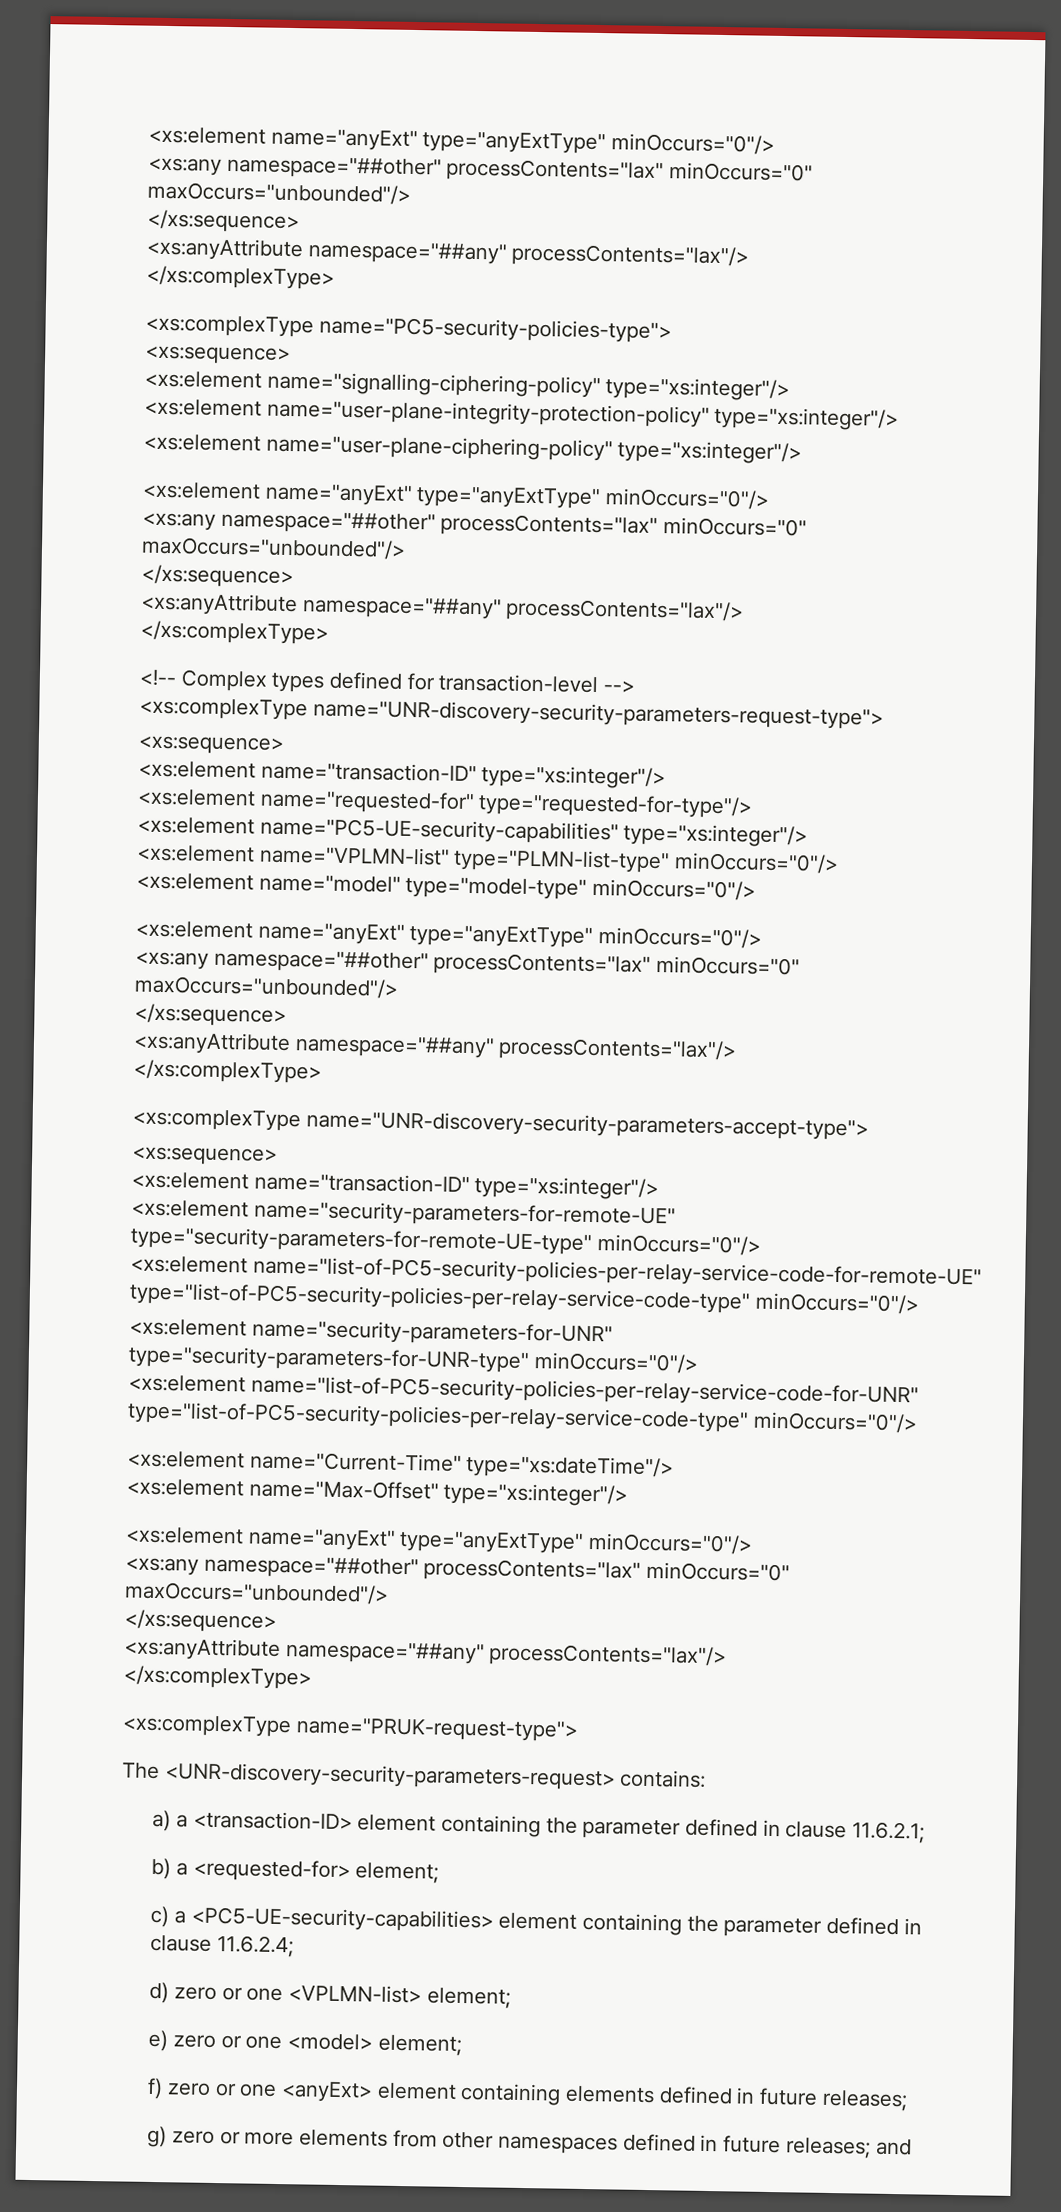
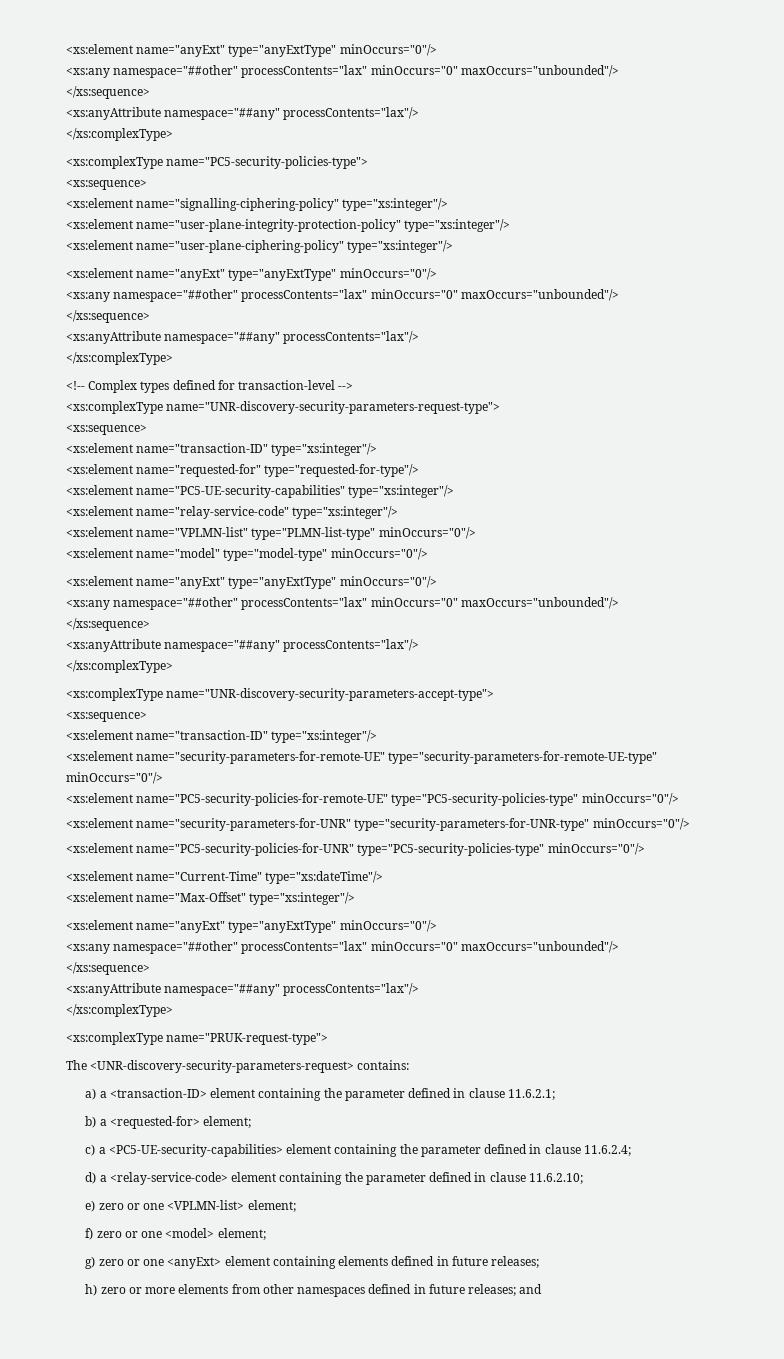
(809, 835) none -> [66,506,399,519] // <xs:element name="relay-service-code" type="xs:integer"/>
[252,1256,982,1290] [129,1282,751,1314] name="list-of-PC5-security-policies-per-relay-service-code-for-remote-UE" type="list-of-PC5-security-policies-per-relay-service-code-type" -> [136,793,579,806] name="PC5-security-policies-for-remote-UE" type="PC5-security-policies-type"
[250,1375,919,1408] [127,1401,749,1433] name="list-of-PC5-security-policies-per-relay-service-code-for-UNR" type="list-of-PC5-security-policies-per-relay-service-code-type" -> [136,843,545,856] name="PC5-security-policies-for-UNR" type="PC5-security-policies-type"
(170, 1992) none -> [99,1172,583,1185] [85,1200,96,1212] a <relay-service-code> element containing the parameter defined in clause 11.6.2.10; // e)
[148,2029,169,2052] e) -> [85,1228,94,1240] f)
[147,2077,164,2100] f) -> [85,1256,96,1269] g)
[147,2125,168,2148] g) -> [85,1284,98,1296] h)

